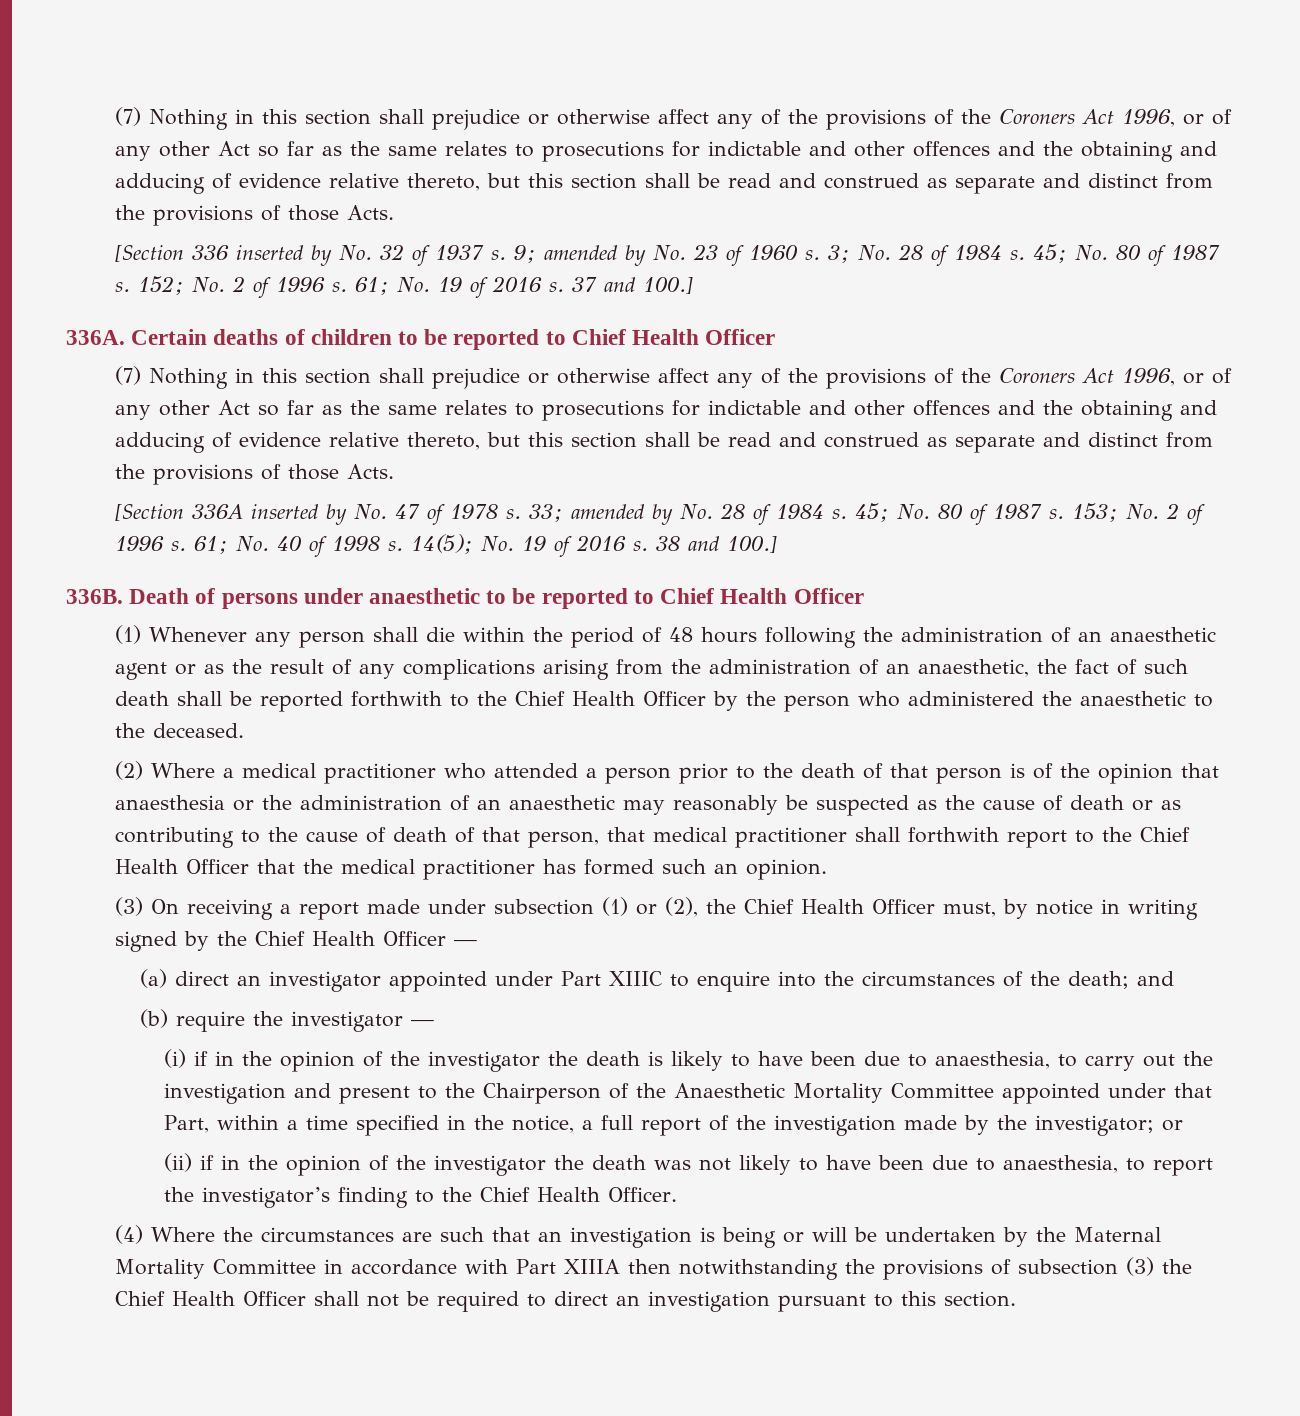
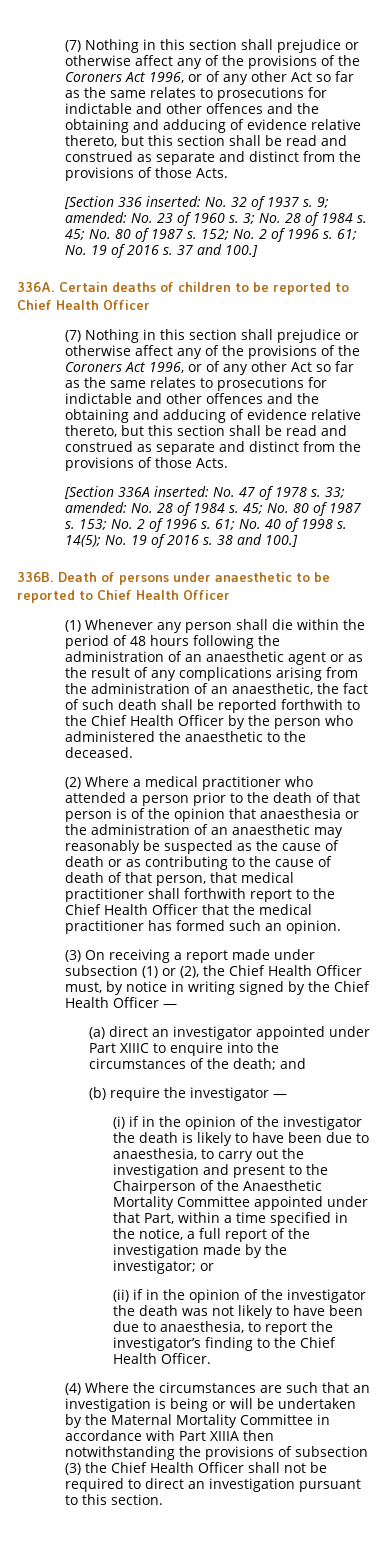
[236,245,333,266] inserted by -> [146,196,202,207] inserted:
[544,245,647,266] amended by -> [65,212,128,223] amended:
[251,504,348,525] inserted by -> [154,486,210,497] inserted:
[571,504,674,525] amended by -> [65,502,128,513] amended:

